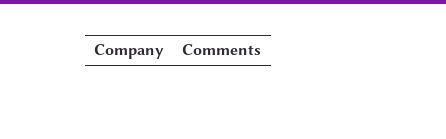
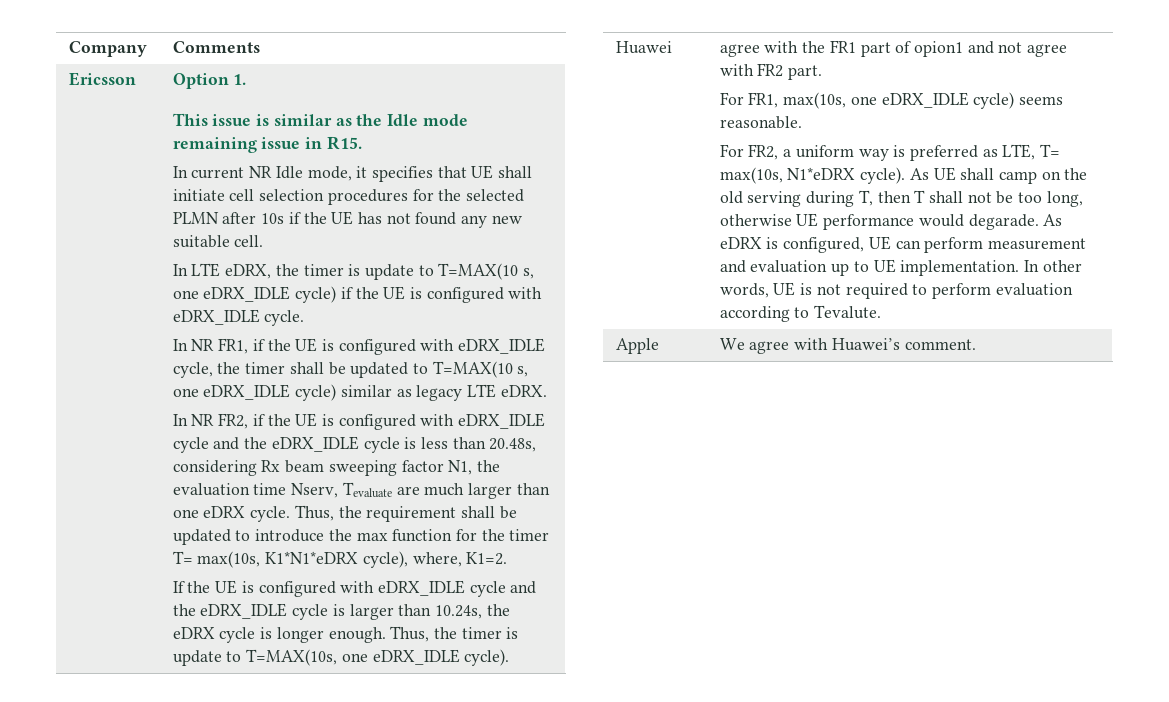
(261, 49) none -> [68,72,136,86] [172,73,247,89] [172,113,468,126] [172,136,362,153] [172,165,533,182] [172,189,524,205] [172,211,522,228] [172,235,264,248] [172,263,535,280] [172,286,543,303] [172,309,305,326] [172,338,546,355] [172,361,529,378] [172,384,547,401] [172,413,546,430] [172,436,537,453] [172,460,500,476] [172,482,550,499] [172,505,517,522] [172,529,550,545] [172,551,508,568] [172,580,537,597] [172,603,510,620] [172,626,519,643] [172,649,510,666] [615,41,672,54] [719,40,1068,57] [719,63,823,80] [719,92,1063,109] [719,116,802,129] [719,144,1061,161] [719,167,1088,184] [719,190,1083,207] [719,213,1063,230] [719,236,1086,253] [719,259,1082,276] [719,282,1073,299] [719,305,882,322] [615,338,659,354] [719,338,976,354] // Ericsson | Option 1. // This issue is similar as the Idle mode remaining issue in R15. // In current NR Idle mode, it specifies that UE shall initiate cell selection procedures for the selected PLMN after 10s if the UE has not found any new suitable cell. // In LTE eDRX, the timer is update to T=MAX(10 s, one eDRX_IDLE cycle) if the UE is configured with eDRX_IDLE cycle. // In NR FR1, if the UE is configured with eDRX_IDLE cycle, the timer shall be updated to T=MAX(10 s, one eDRX_IDLE cycle) similar as legacy LTE eDRX. // In NR FR2, if the UE is configured with eDRX_IDLE cycle and the eDRX_IDLE cycle is less than 20.48s, considering Rx beam sweeping factor N1, the evaluation time Nserv, Tevaluate are much larger than one eDRX cycle. Thus, the requirement shall be updated to introduce the max function for the timer T= max(10s, K1*N1*eDRX cycle), where, K1=2. // If the UE is configured with eDRX_IDLE cycle and the eDRX_IDLE cycle is larger than 10.24s, the eDRX cycle is longer enough. Thus, the timer is update to T=MAX(10s, one eDRX_IDLE cycle). // Huawei | agree with the FR1 part of opion1 and not agree with FR2 part. // For FR1, max(10s, one eDRX_IDLE cycle) seems reasonable. // For FR2, a uniform way is preferred as LTE, T= max(10s, N1*eDRX cycle). As UE shall camp on the old serving during T, then T shall not be too long, otherwise UE performance would degarade. As eDRX is configured, UE can perform measurement and evaluation up to UE implementation. In other words, UE is not required to perform evaluation according to Tevalute. // Apple | We agree with Huawei’s comment.

